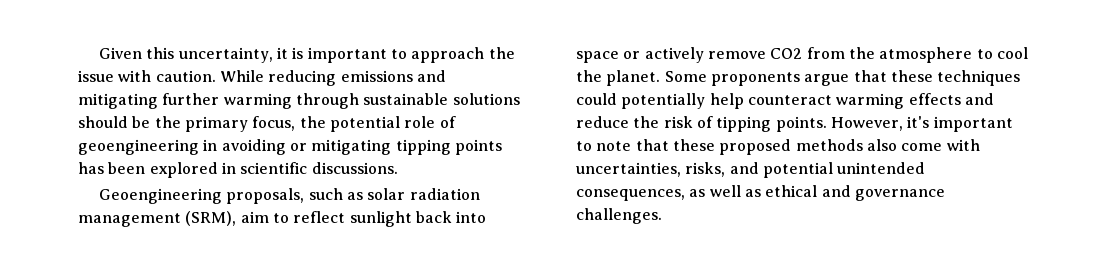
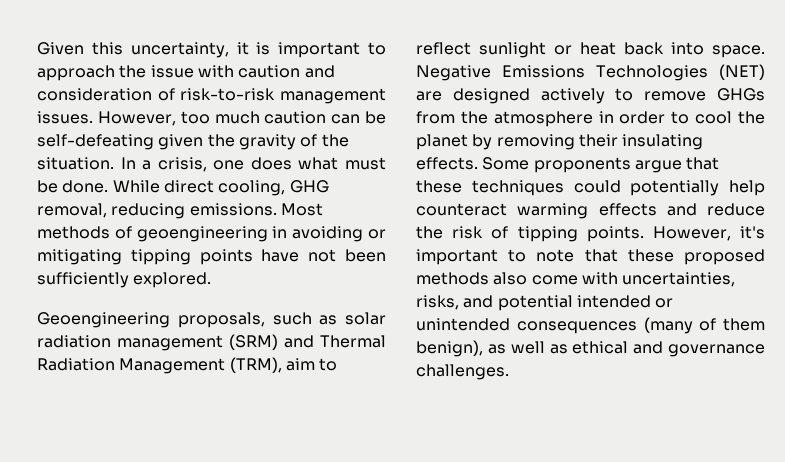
[155,70,446,86] [78,93,520,109] [78,116,436,132] caution. While reducing emissions and mitigating further warming through sustainable solutions should be the primary focus, the potential role -> [238,65,335,78] [37,88,387,104] [37,111,386,126] [37,134,349,150] [37,157,386,172] [37,180,329,196] [37,203,323,219] [37,226,110,239] caution and consideration of risk-to-risk management issues. However, too much caution can be self-defeating given the gravity of the situation. In a crisis, one does what must be done. While direct cooling, GHG removal, reducing emissions. Most methods
[78,162,398,178] has been explored in scientific discussions. -> [261,249,386,262] [37,272,212,288] have not been sufficiently explored.
[185,211,487,227] [576,47,803,63] (SRM), aim to reflect sunlight back into space or actively remove CO2 -> [229,334,386,350] [37,357,338,374] [416,42,765,58] [416,64,765,81] [416,88,765,104] (SRM) and Thermal Radiation Management (TRM), aim to reflect sunlight or heat back into space. Negative Emissions Technologies (NET) are designed actively to remove GHGs
(973, 55) none -> [598,111,666,124] in order
[606,70,661,86] planet. -> [416,134,704,150] [416,157,478,170] planet by removing their insulating effects.
[837,162,926,174] [576,189,685,201] unintended consequences, -> [576,295,674,308] [416,317,765,334] [416,340,483,357] intended or unintended consequences (many of them benign),

